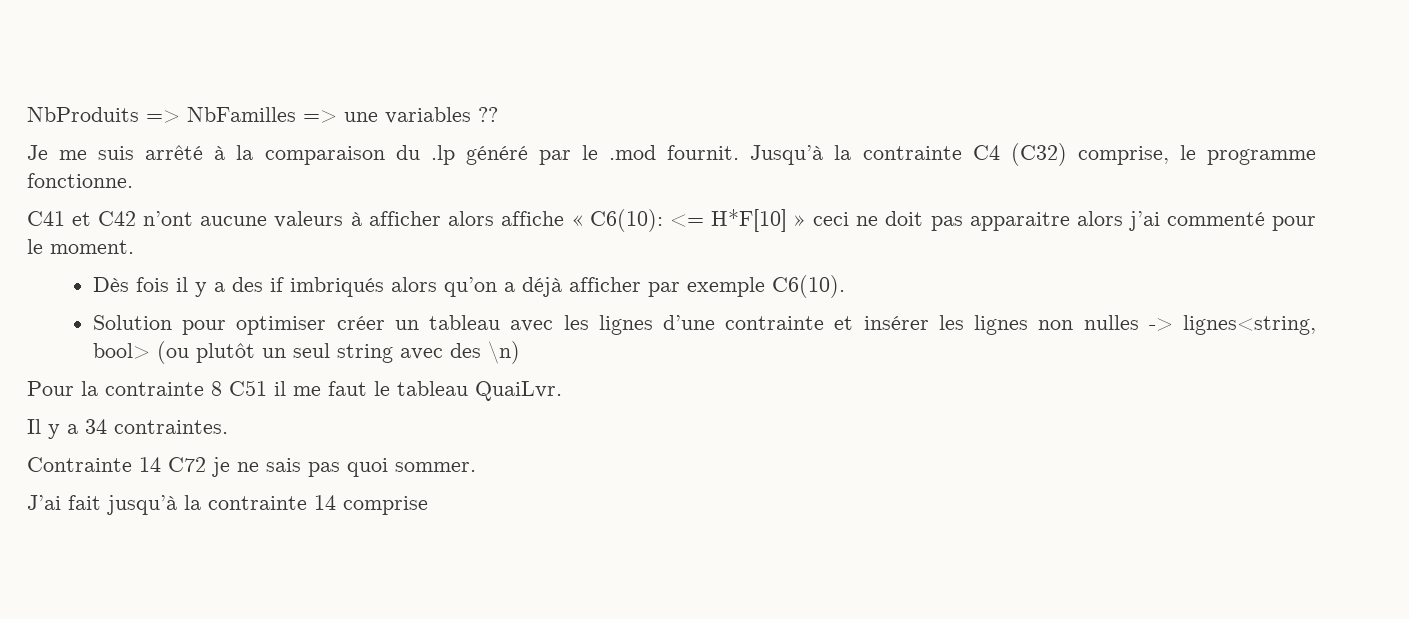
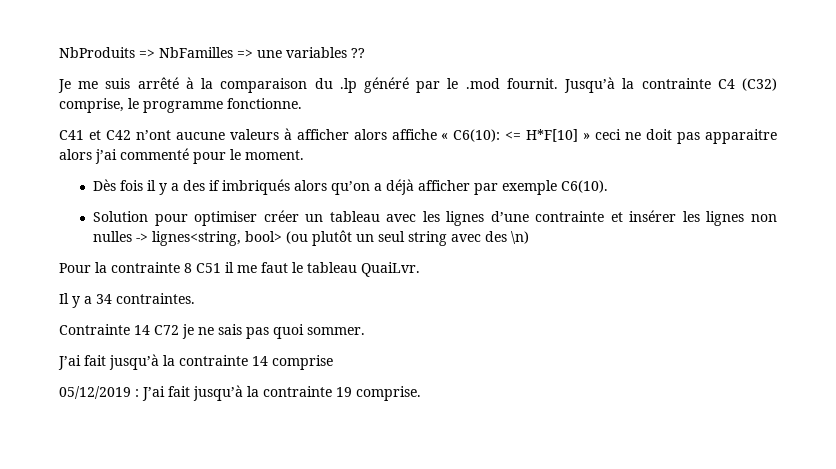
(428, 505) none -> [59,385,421,401] // 05/12/2019 : J’ai fait jusqu’à la contrainte 19 comprise.

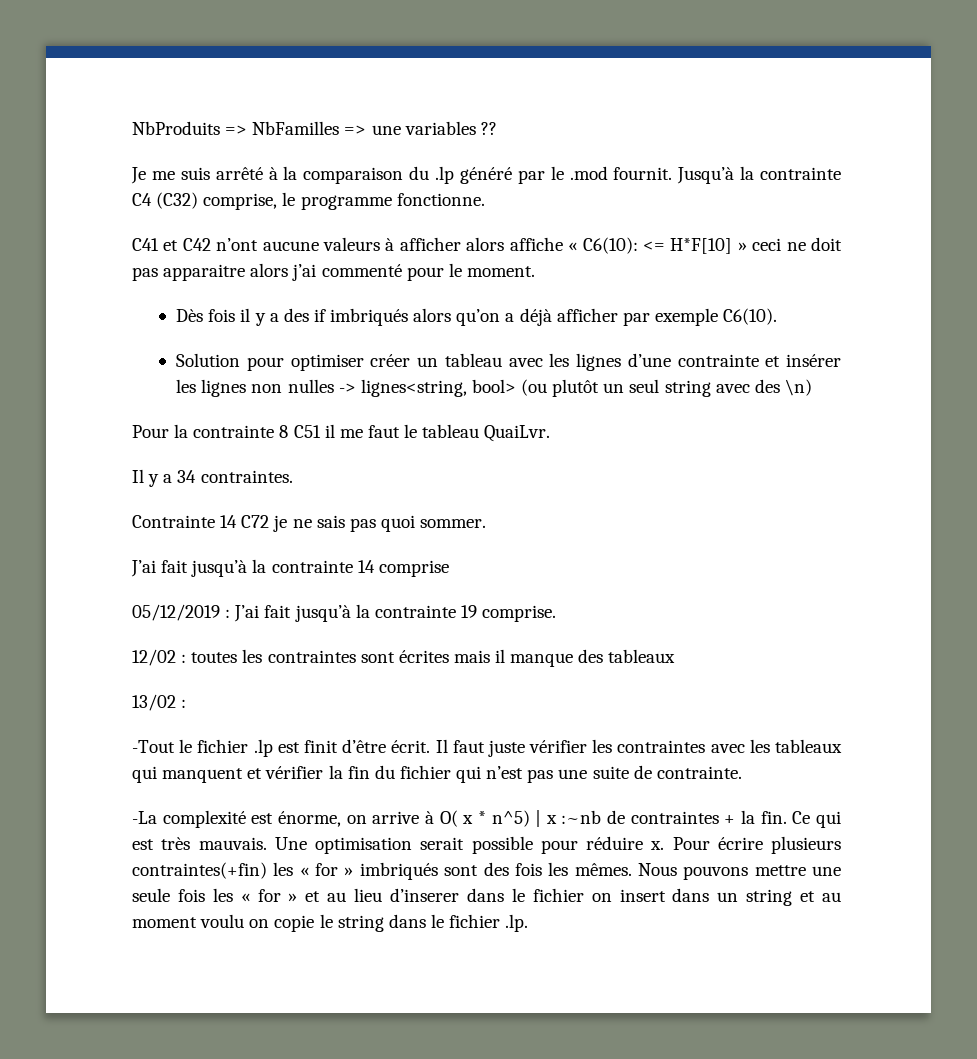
(421, 393) none -> [132,649,676,667] [132,694,187,711] [132,739,842,757] [132,765,742,783] [132,810,841,828] [132,836,841,854] [132,862,841,880] [132,888,842,906] [132,914,529,932] // 12/02 : toutes les contraintes sont écrites mais il manque des tableaux // 13/02 : // -Tout le fichier .lp est finit d’être écrit. Il faut juste vérifier les contraintes avec les tableaux qui manquent et vérifier la fin du fichier qui n’est pas une suite de contrainte. // -La complexité est énorme, on arrive à O( x * n^5) | x :~nb de contraintes + la fin. Ce qui est très mauvais. Une optimisation serait possible pour réduire x. Pour écrire plusieurs contraintes(+fin) les « for » imbriqués sont des fois les mêmes. Nous pouvons mettre une seule fois les « for » et au lieu d’inserer dans le fichier on insert dans un string et au moment voulu on copie le string dans le fichier .lp.

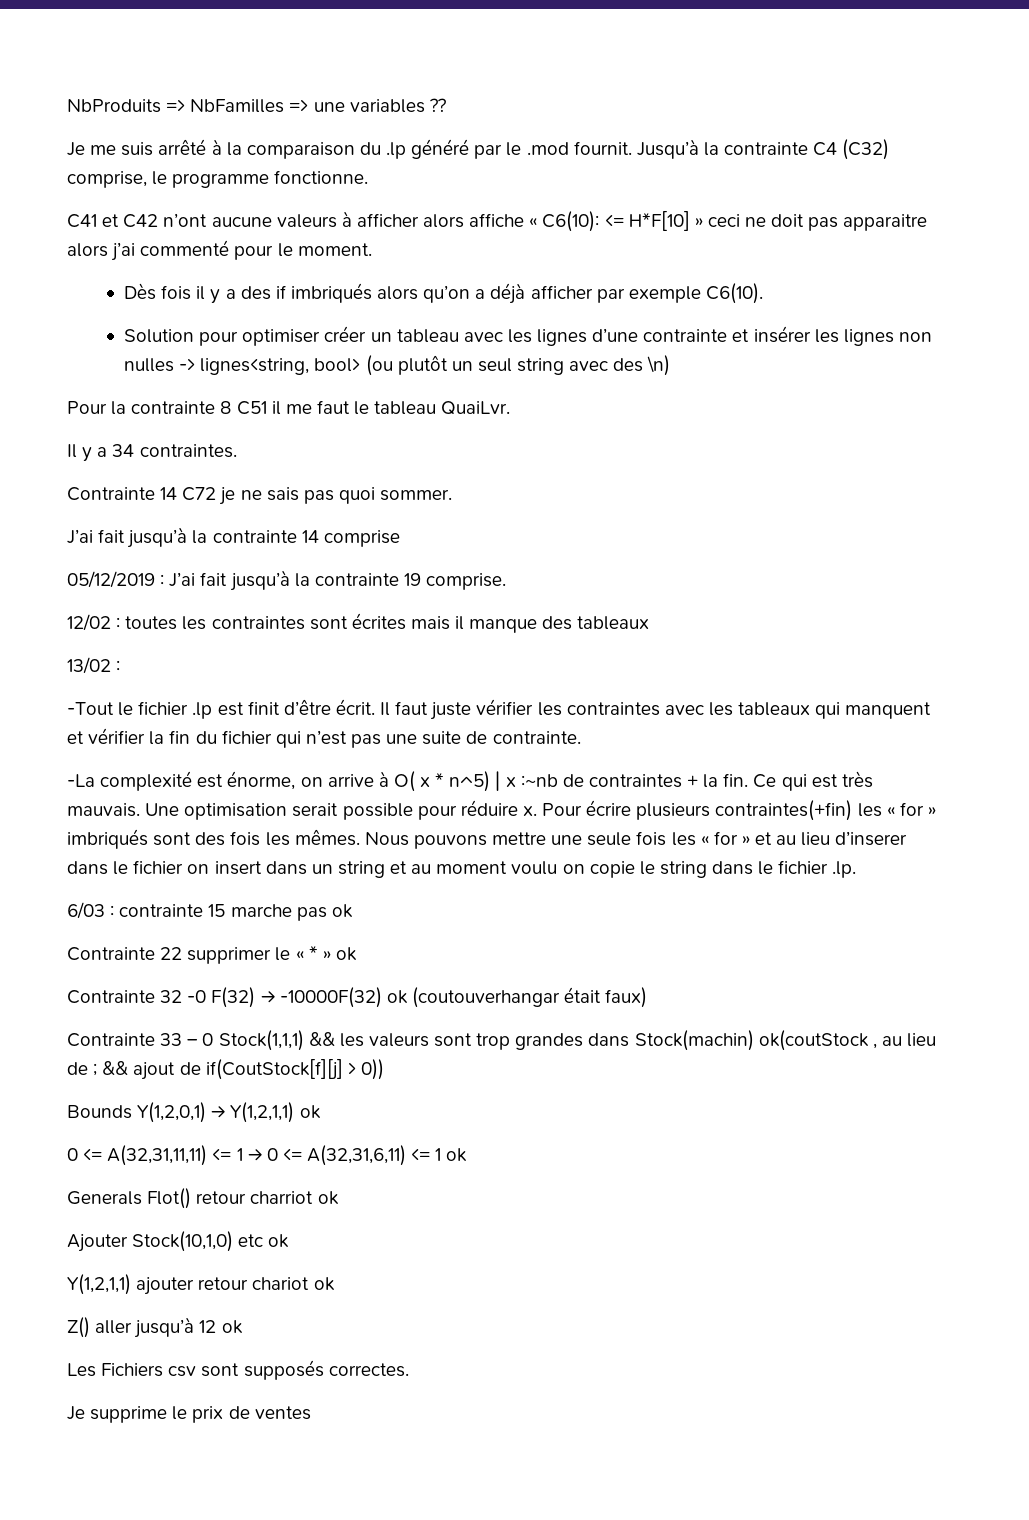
(529, 923) none -> [67,902,353,921] [67,946,357,964] [67,987,648,1008] [67,1030,937,1051] [67,1059,384,1080] [67,1102,321,1123] [67,1145,468,1166] [67,1188,339,1209] [67,1231,290,1252] [67,1274,335,1295] [67,1317,243,1338] [67,1360,409,1380] [67,1406,311,1423] // 6/03 : contrainte 15 marche pas ok // Contrainte 22 supprimer le « * » ok // Contrainte 32 -0 F(32) → -10000F(32) ok (coutouverhangar était faux) // Contrainte 33 – 0 Stock(1,1,1) && les valeurs sont trop grandes dans Stock(machin) ok(coutStock , au lieu de ; && ajout de if(CoutStock[f][j] > 0)) // Bounds Y(1,2,0,1) → Y(1,2,1,1) ok // 0 <= A(32,31,11,11) <= 1 → 0 <= A(32,31,6,11) <= 1 ok // Generals Flot() retour charriot ok // Ajouter Stock(10,1,0) etc ok // Y(1,2,1,1) ajouter retour chariot ok // Z() aller jusqu’à 12 ok // Les Fichiers csv sont supposés correctes. // Je supprime le prix de ventes

